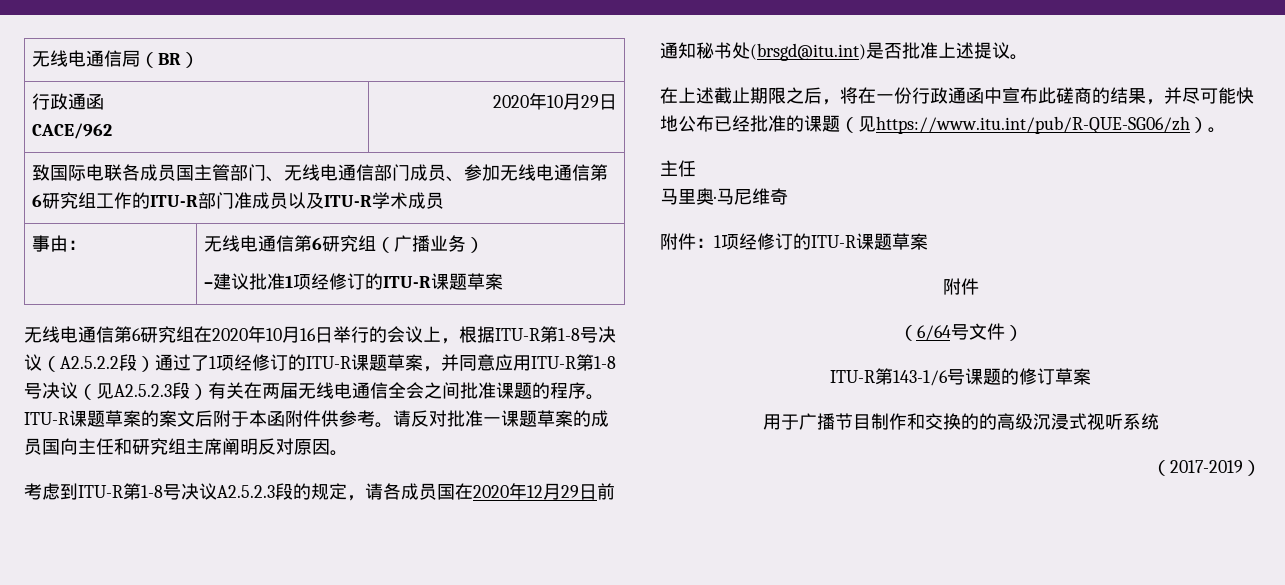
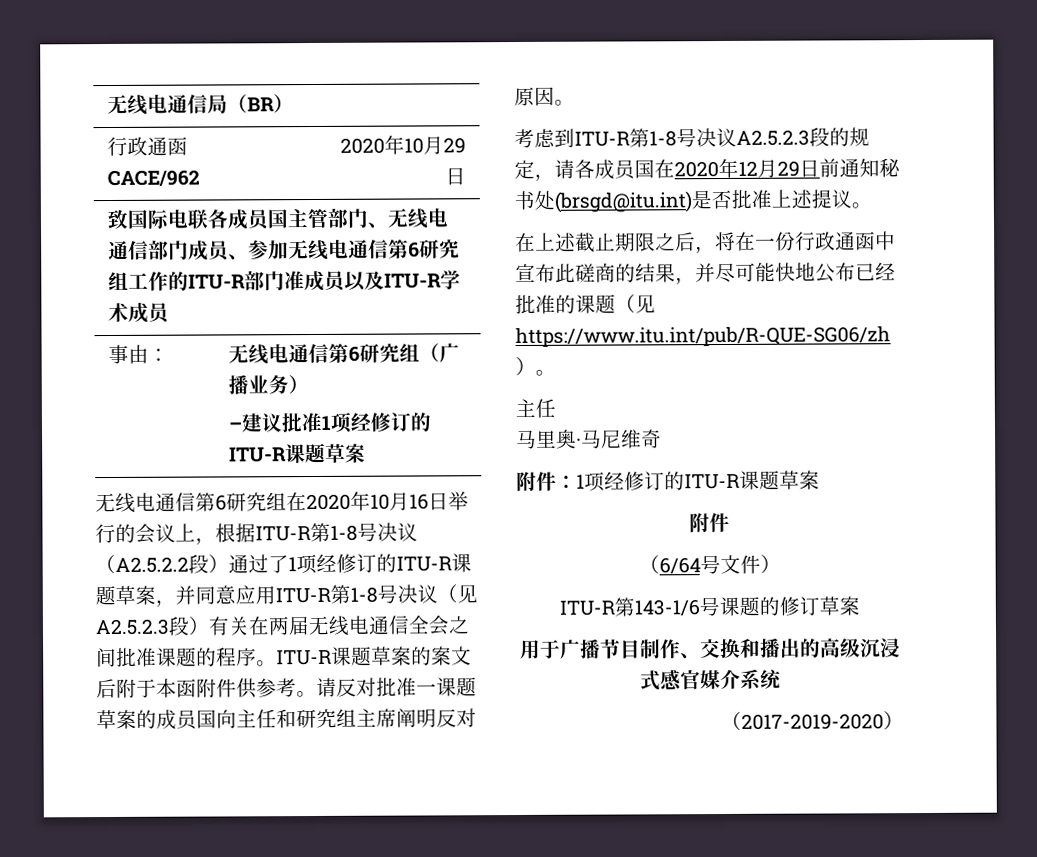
[906,413,979,430] 和交换的 -> [680,637,801,659] 、交换和播出
[1086,413,1123,430] 视听 -> [660,669,741,691] 感官媒介
[1170,460,1243,473] 2017-2019 -> [741,713,884,730] 2017-2019-2020

